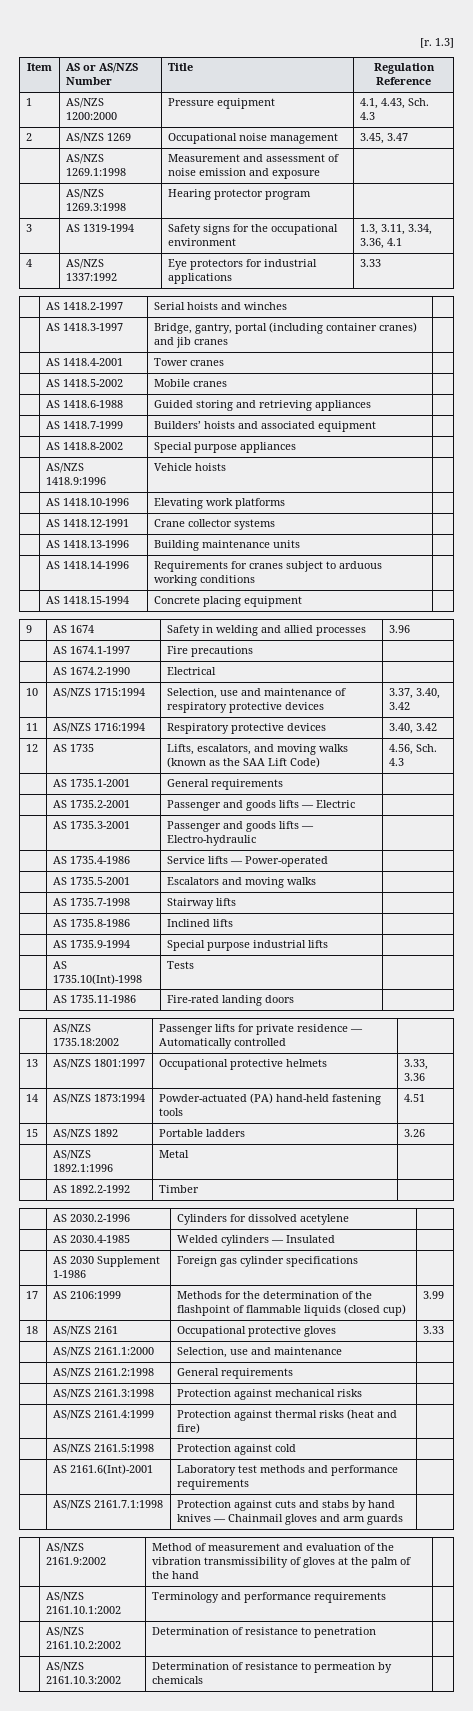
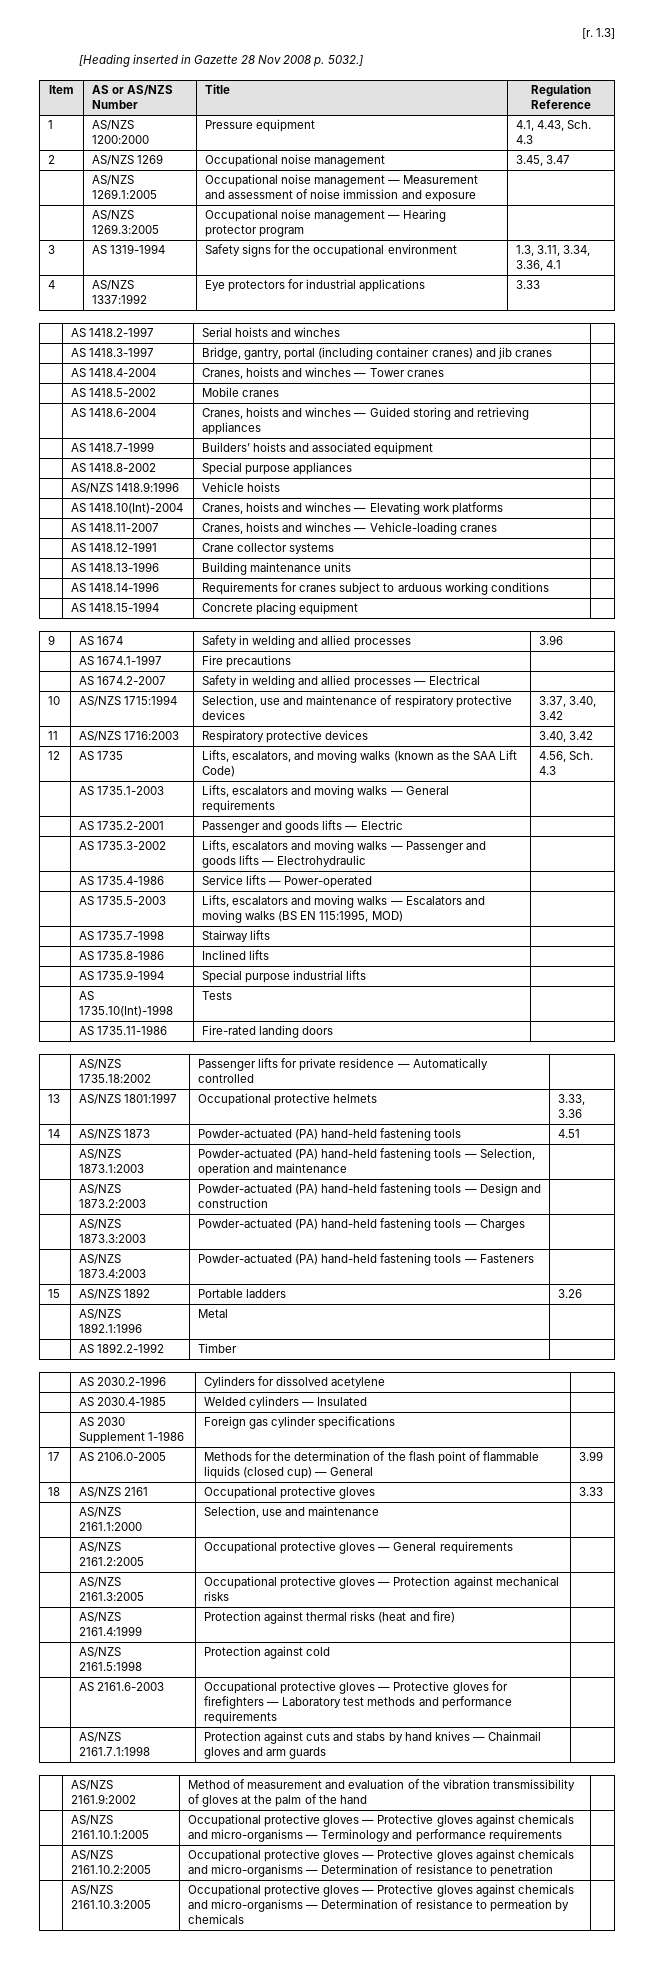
(454, 43) none -> [78,54,363,67] // [Heading inserted in Gazette 28 Nov 2008 p. 5032.]
[66,168,127,176] 1269.1:1998 | -> [92,189,158,199] [205,174,401,187] 1269.1:2005 | Occupational noise management —
[199,168,247,176] emission -> [343,189,399,199] immission
[66,203,127,211] 1269.3:1998 | -> [92,224,160,234] [205,209,401,222] 1269.3:2005 | Occupational noise management —
[63,358,124,366] 1418.4-2001 | -> [89,368,157,377] [202,367,367,379] 1418.4-2004 | Cranes, hoists and winches —
[63,400,124,408] 1418.6-1988 | -> [89,408,157,417] [202,407,367,419] 1418.6-2004 | Cranes, hoists and winches —
[63,498,130,506] [154,498,286,509] 1418.10-1996 | Elevating work platforms -> [89,503,184,514] [202,502,503,515] [71,523,160,532] [202,522,497,535] 1418.10(Int)-2004 | Cranes, hoists and winches — Elevating work platforms | // | AS 1418.11-2007 | Cranes, hoists and winches — Vehicle-loading cranes
[70,667,131,675] 1674.2-1990 | -> [97,676,167,685] [202,675,426,688] 1674.2-2007 | Safety in welding and allied processes —
[94,723,146,731] 1716:1994 -> [124,731,180,740] 1716:2003
[70,779,131,787] 1735.1-2001 | -> [97,786,165,795] [202,785,403,798] 1735.1-2003 | Lifts, escalators and moving walks —
[70,821,131,829] [167,821,315,832] [167,835,257,846] 1735.3-2001 | Passenger and goods lifts — Electro-hydraulic -> [97,841,167,850] [202,840,486,853] [202,855,367,868] 1735.3-2002 | Lifts, escalators and moving walks — Passenger and goods lifts — Electrohydraulic
[70,877,131,885] 1735.5-2001 | -> [97,896,167,905] [202,895,403,908] 1735.5-2003 | Lifts, escalators and moving walks —
(317, 881) none -> [278,910,403,922] (BS EN 115:1995, MOD)
[94,1094,146,1102] 1873:1994 -> [124,1129,151,1138] 1873
(426, 1098) none -> [79,1149,122,1160] [79,1164,145,1173] [198,1148,535,1161] [198,1163,348,1176] [79,1184,122,1195] [79,1199,147,1208] [198,1183,541,1196] [198,1198,269,1208] [79,1219,122,1230] [79,1234,147,1243] [198,1218,525,1231] [79,1254,122,1265] [79,1269,147,1278] [198,1253,534,1266] // | AS/NZS 1873.1:2003 | Powder-actuated (PA) hand-held fastening tools — Selection, operation and maintenance | // | AS/NZS 1873.2:2003 | Powder-actuated (PA) hand-held fastening tools — Design and construction | // | AS/NZS 1873.3:2003 | Powder-actuated (PA) hand-held fastening tools — Charges | // | AS/NZS 1873.4:2003 | Powder-actuated (PA) hand-held fastening tools — Fasteners |
[70,1291,122,1299] 2106:1999 -> [97,1452,167,1461] 2106.0-2005
[177,1305,231,1316] flashpoint -> [408,1451,466,1464] flash point
(407, 1310) none -> [315,1467,374,1476] — General
[94,1368,155,1376] [177,1368,294,1379] [53,1389,155,1399] 2161.2:1998 | General requirements | // | AS/NZS 2161.3:1998 | -> [79,1557,145,1566] [204,1541,513,1554] [79,1577,122,1588] [79,1592,145,1601] [204,1576,391,1589] 2161.2:2005 | Occupational protective gloves — General requirements | // | AS/NZS 2161.3:2005 | Occupational protective gloves —
[70,1464,154,1475] 2161.6(Int)-2001 | -> [97,1682,165,1691] [204,1681,508,1694] [204,1696,280,1709] 2161.6-2003 | Occupational protective gloves — Protective gloves for firefighters —
[46,1606,122,1614] 2161.10.1:2002 | -> [71,1830,150,1839] [188,1814,574,1827] [188,1829,319,1842] 2161.10.1:2005 | Occupational protective gloves — Protective gloves against chemicals and micro-organisms —
[46,1641,122,1649] 2161.10.2:2002 | -> [71,1865,152,1874] [188,1849,574,1862] [188,1864,319,1877] 2161.10.2:2005 | Occupational protective gloves — Protective gloves against chemicals and micro-organisms —
[46,1676,122,1684] 2161.10.3:2002 | -> [71,1900,152,1909] [188,1884,574,1897] [188,1899,319,1912] 2161.10.3:2005 | Occupational protective gloves — Protective gloves against chemicals and micro-organisms —

